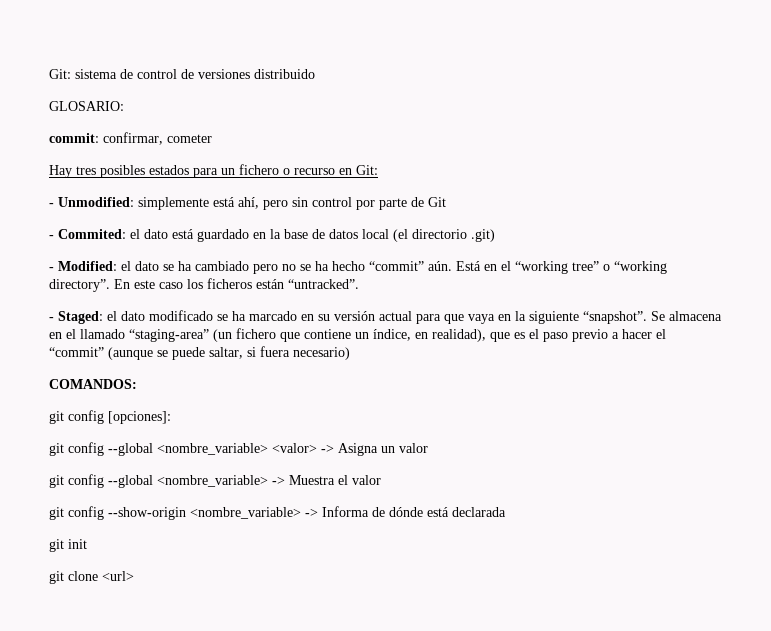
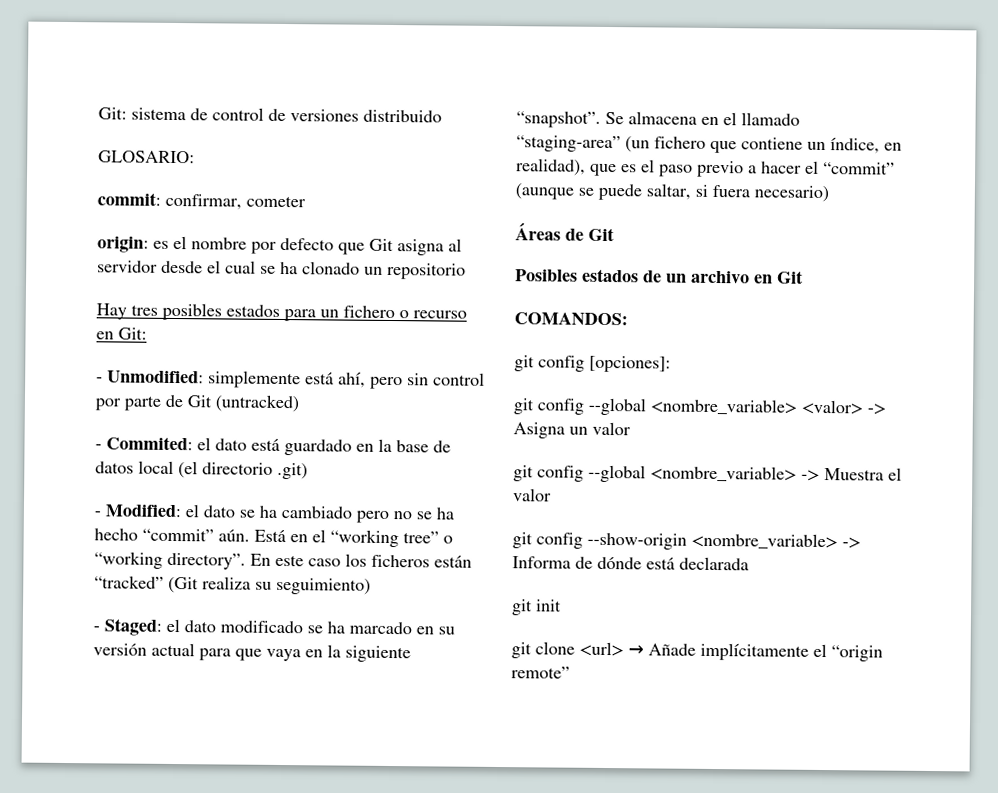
(212, 138) none -> [97,235,462,256] [97,260,466,280] // origin: es el nombre por defecto que Git asigna al servidor desde el cual se ha clonado un repositorio
(446, 202) none -> [215,394,300,413] (untracked)
[288,279,359,289] “untracked”. -> [94,575,371,595] “tracked” (Git realiza su seguimiento)
(350, 353) none -> [515,222,614,242] [515,268,803,284] // Áreas de Git // Posibles estados de un archivo en Git
(134, 576) none -> [628,642,883,662] [511,666,570,679] → Añade implícitamente el “origin remote”

